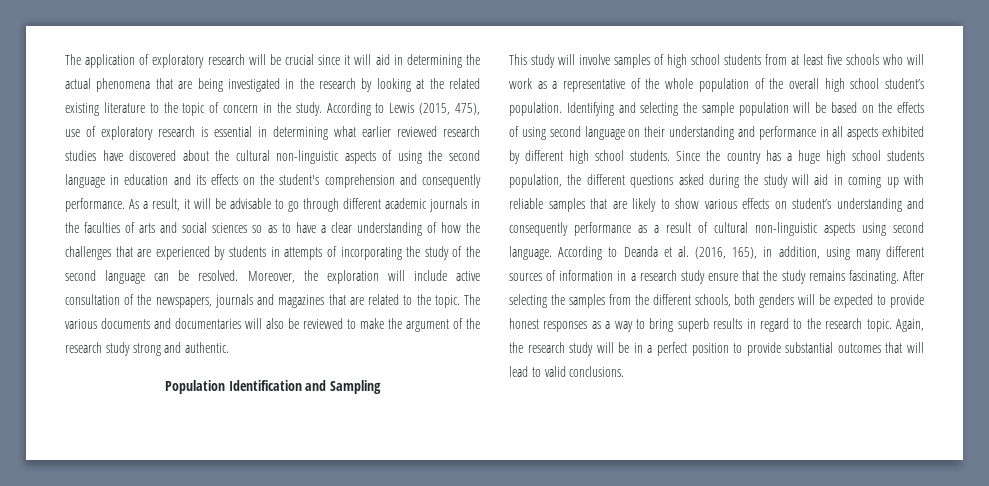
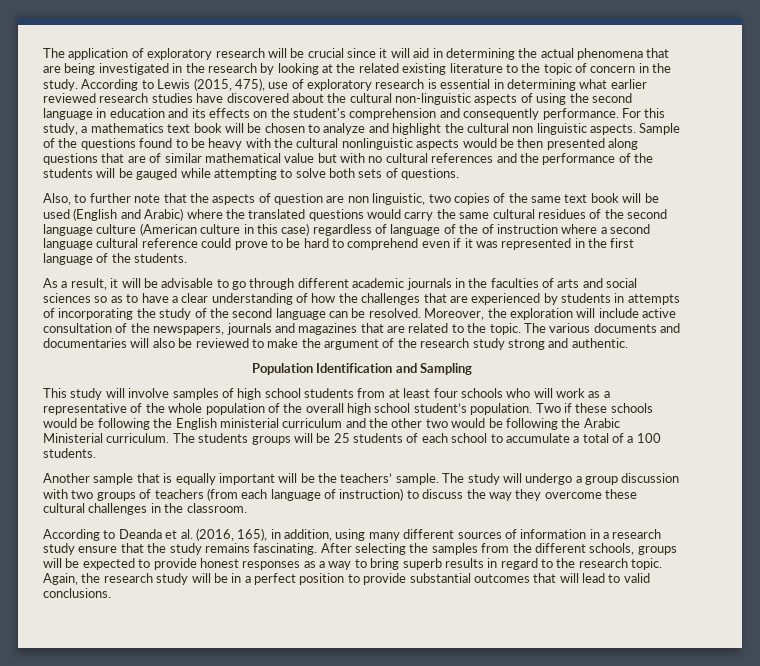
(125, 205) none -> [621,108,666,118] [43,123,681,135] [43,138,638,150] [43,153,653,165] [43,168,460,180] [43,193,659,205] [43,208,667,221] [43,223,650,236] [43,238,635,250] [43,253,188,265] For this study, a mathematics text book will be chosen to analyze and highlight the cultural non linguistic aspects. Sample of the questions found to be heavy with the cultural nonlinguistic aspects would be then presented along questions that are of similar mathematical value but with no cultural references and the performance of the students will be gauged while attempting to solve both sets of questions. // Also, to further note that the aspects of question are non linguistic, two copies of the same text book will be used (English and Arabic) where the translated questions would carry the same cultural residues of the second language culture (American culture in this case) regardless of language of the of instruction where a second language cultural reference could prove to be hard to comprehend even if it was represented in the first language of the students. //
[827,54,842,65] five -> [433,388,458,398] four
[566,102,924,116] [509,126,924,140] [509,150,924,164] [509,174,924,188] [509,198,924,212] [509,222,924,236] [509,246,552,260] Identifying and selecting the sample population will be based on the effects of using second language on their understanding and performance in all aspects exhibited by different high school students. Since the country has a huge high school students population, the different questions asked during the study will aid in coming up with reliable samples that are likely to show various effects on student’s understanding and consequently performance as a result of cultural non-linguistic aspects using second language. -> [535,403,653,413] [43,418,620,430] [43,433,661,445] [43,448,96,458] [43,473,680,485] [43,488,637,501] [43,503,247,515] Two if these schools would be following the English ministerial curriculum and the other two would be following the Arabic Ministerial curriculum. The students groups will be 25 students of each school to accumulate a total of a 100 students. // Another sample that is equally important will be the teachers’ sample. The study will undergo a group discussion with two groups of teachers (from each language of instruction) to discuss the way they overcome these cultural challenges in the classroom. //
[734,294,795,308] both genders -> [637,546,677,555] groups

